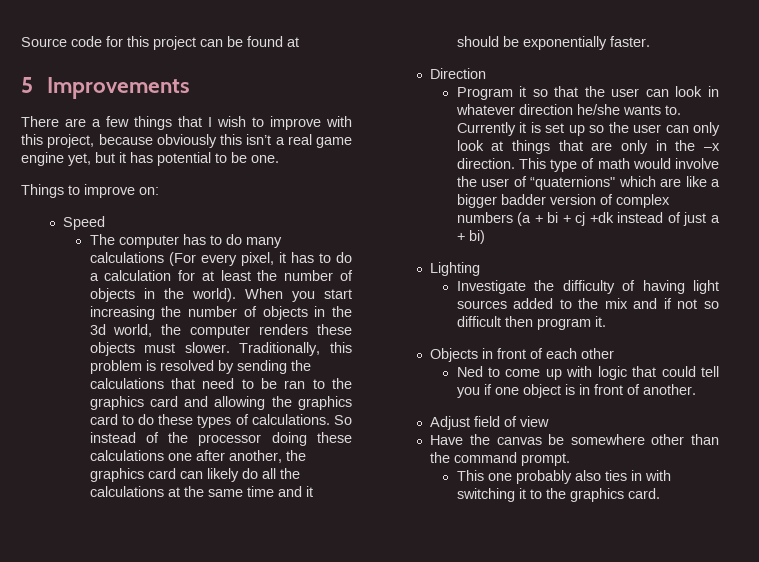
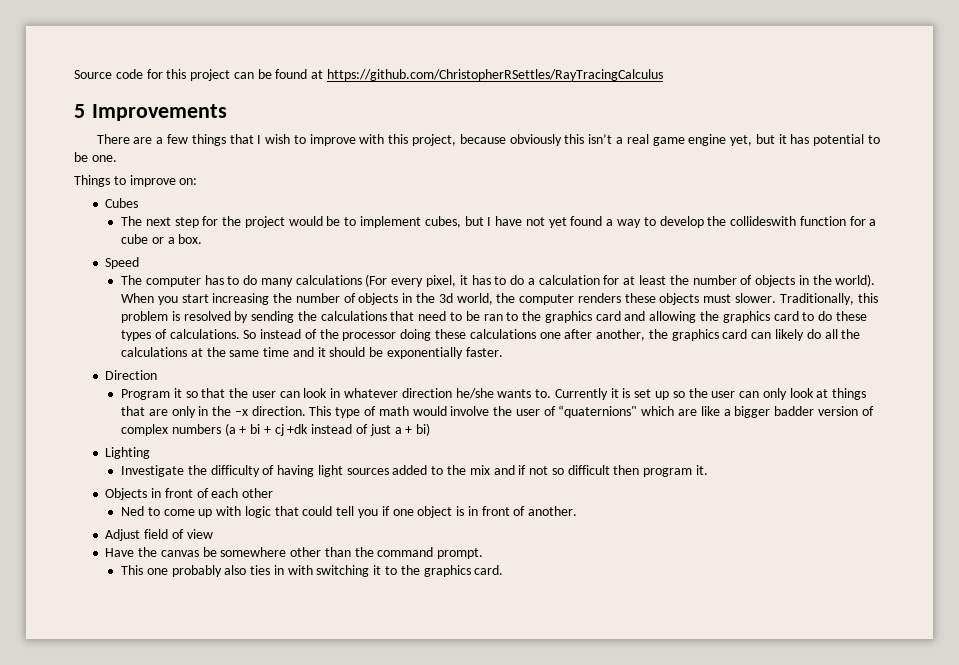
(299, 42) none -> [327,69,664,81] https://github.com/ChristopherRSettles/RayTracingCalculus
(159, 191) none -> [105,198,139,208] [120,216,877,228] [120,234,203,244] // Cubes // The next step for the project would be to implement cubes, but I have not yet found a way to develop the collideswith function for a cube or a box.

